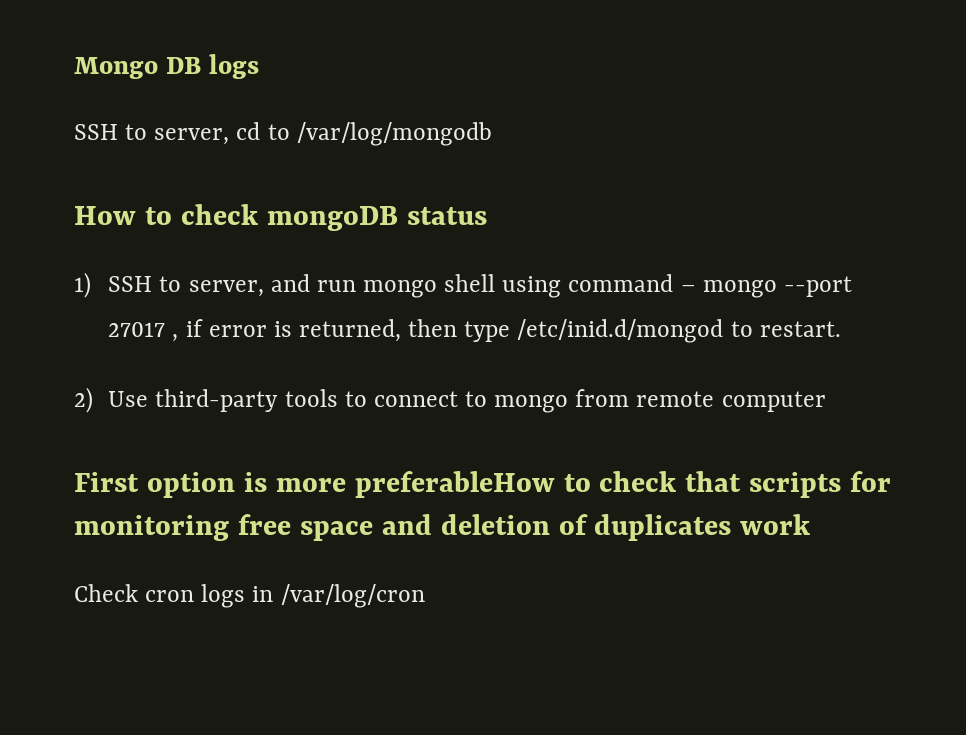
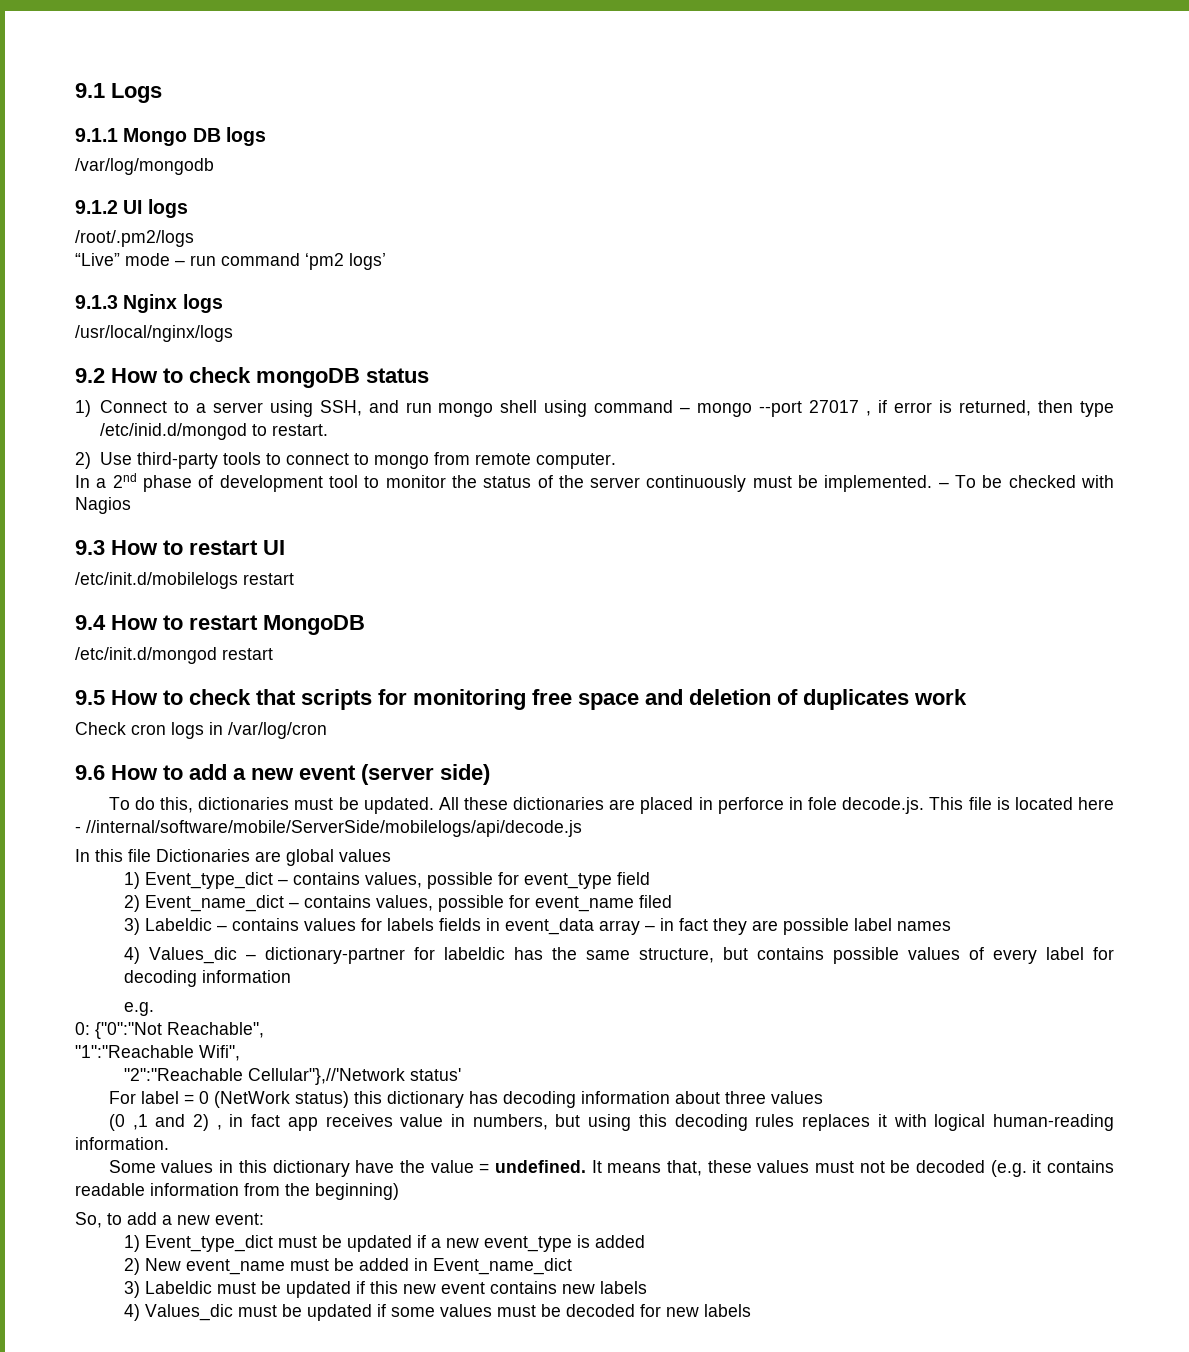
(74, 68) none -> [75,83,162,103] [75,128,118,142] 9.1 Logs // 9.1.1
[74,122,492,146] SSH to server, cd to /var/log/mongodb // -> [75,158,214,175] [75,199,188,218] [75,230,194,247] [75,253,386,270] [75,294,223,313] [75,325,233,342] [75,368,105,383] /var/log/mongodb // 9.1.2 UI logs // /root/.pm2/logs // “Live” mode – run command ‘pm2 logs’ // 9.1.3 Nginx logs // /usr/local/nginx/logs // 9.2
[108,276,264,297] SSH to server, -> [99,400,362,417] Connect to a server using SSH,
[721,391,826,412] [74,471,555,498] computer // First option is more preferableHow -> [535,453,616,469] [75,473,1115,492] [75,497,131,514] [75,540,285,555] [75,572,294,589] [75,615,365,635] [75,647,273,664] [75,690,158,705] computer. // In a 2nd phase of development tool to monitor the status of the server continuously must be implemented. – To be checked with Nagios // 9.3 How to restart UI // /etc/init.d/mobilelogs restart // 9.4 How to restart MongoDB // /etc/init.d/mongod restart // 9.5 How
(425, 596) none -> [75,764,490,785] [108,797,1115,814] [75,820,582,837] [75,849,391,866] [124,872,651,889] [124,895,673,912] [124,918,952,935] [124,947,1115,964] [124,970,292,987] [124,1002,155,1016] [75,1022,264,1039] [75,1045,240,1061] [124,1068,462,1085] [108,1091,823,1108] [108,1114,1114,1131] [75,1137,169,1150] [108,1160,1114,1177] [75,1183,399,1200] [75,1212,264,1228] [124,1235,646,1252] [124,1258,573,1275] [124,1281,648,1298] [124,1304,752,1321] // 9.6 How to add a new event (server side) // To do this, dictionaries must be updated. All these dictionaries are placed in perforce in fole decode.js. This file is located here - //internal/software/mobile/ServerSide/mobilelogs/api/decode.js // In this file Dictionaries are global values // 1) Event_type_dict – contains values, possible for event_type field // 2) Event_name_dict – contains values, possible for event_name filed // 3) Labeldic – contains values for labels fields in event_data array – in fact they are possible label names // 4) Values_dic – dictionary-partner for labeldic has the same structure, but contains possible values of every label for decoding information // e.g. // 0: {"0":"Not Reachable", // "1":"Reachable Wifi", // "2":"Reachable Cellular"},//'Network status' // For label = 0 (NetWork status) this dictionary has decoding information about three values // (0 ,1 and 2) , in fact app receives value in numbers, but using this decoding rules replaces it with logical human-reading information. // Some values in this dictionary have the value = undefined. It means that, these values must not be decoded (e.g. it contains readable information from the beginning) // So, to add a new event: // 1) Event_type_dict must be updated if a new event_type is added // 2) New event_name must be added in Event_name_dict // 3) Labeldic must be updated if this new event contains new labels // 4) Values_dic must be updated if some values must be decoded for new labels

